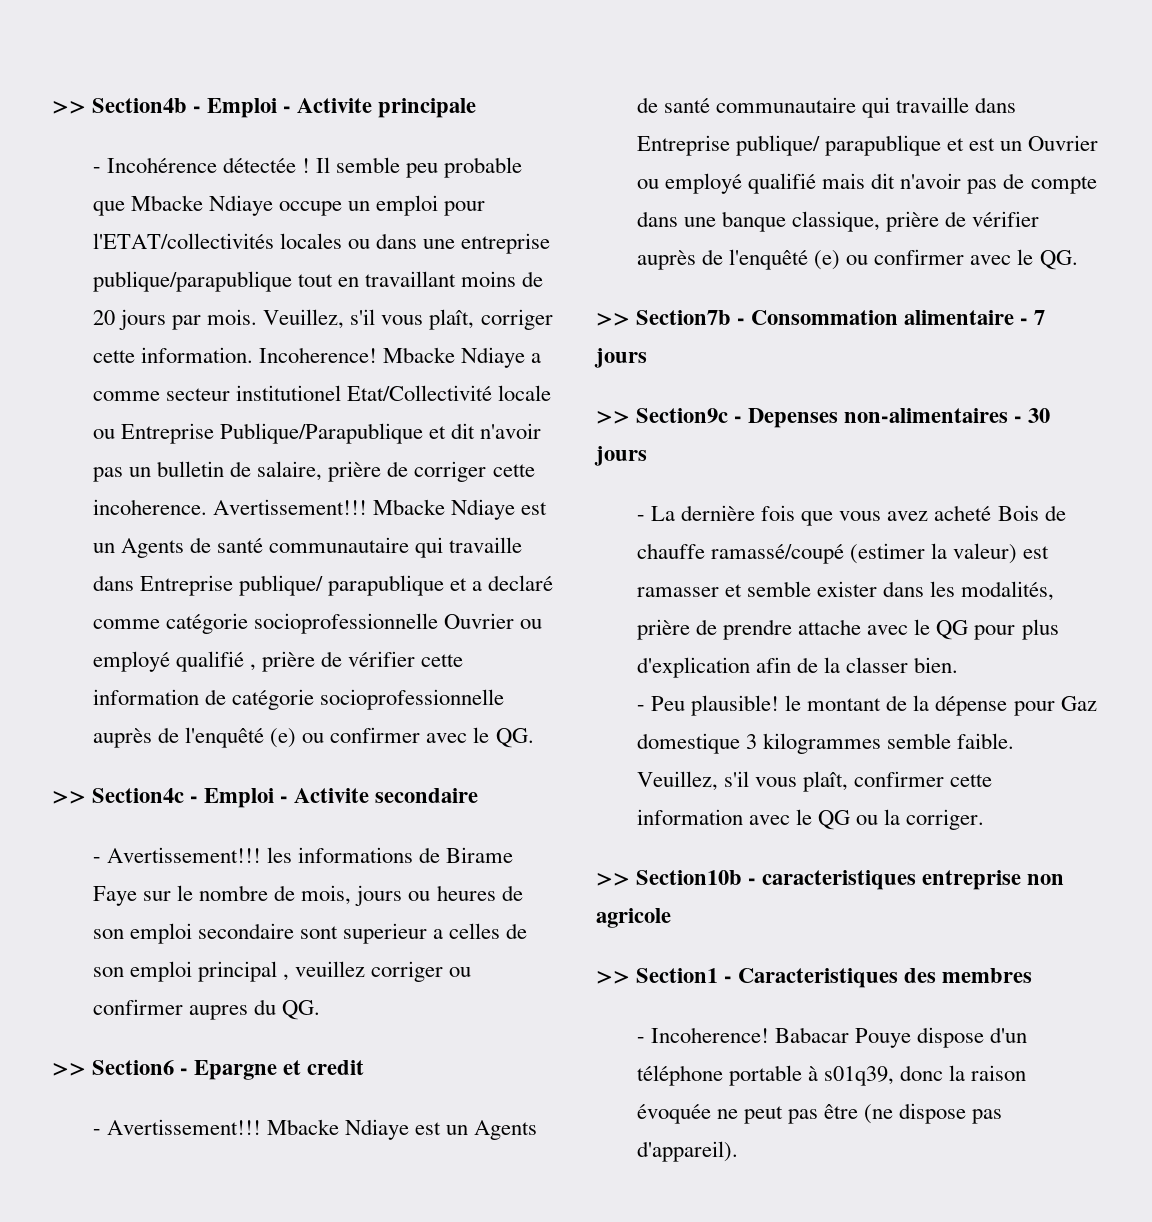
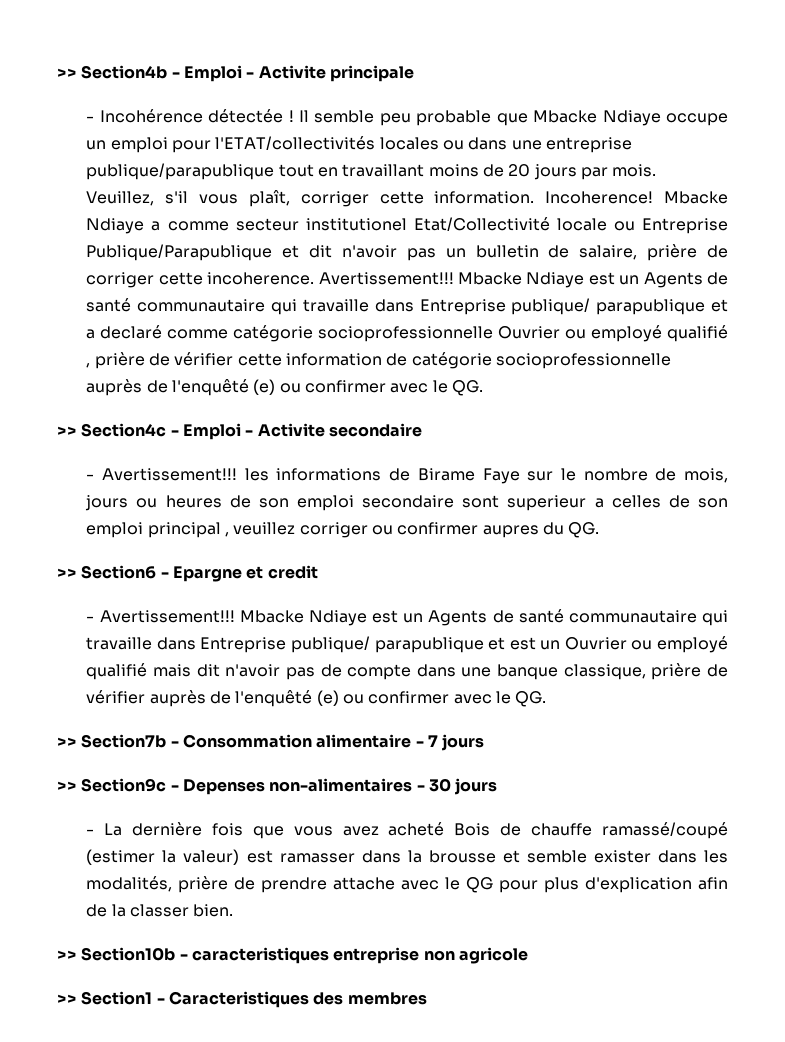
(719, 592) none -> [361,850,496,863] dans la brousse
[636,695,1097,716] [636,733,1015,754] [636,771,993,792] [636,809,985,830] // - Peu plausible! le montant de la dépense pour Gaz domestique 3 kilogrammes semble faible. Veuillez, s'il vous plaît, confirmer cette information avec le QG ou la corriger. -> (234, 910) none
[636,1027,1028,1048] [636,1065,1027,1086] [636,1103,1003,1124] [636,1141,738,1162] // - Incoherence! Babacar Pouye dispose d'un téléphone portable à s01q39, donc la raison évoquée ne peut pas être (ne dispose pas d'appareil). -> (427, 998) none

